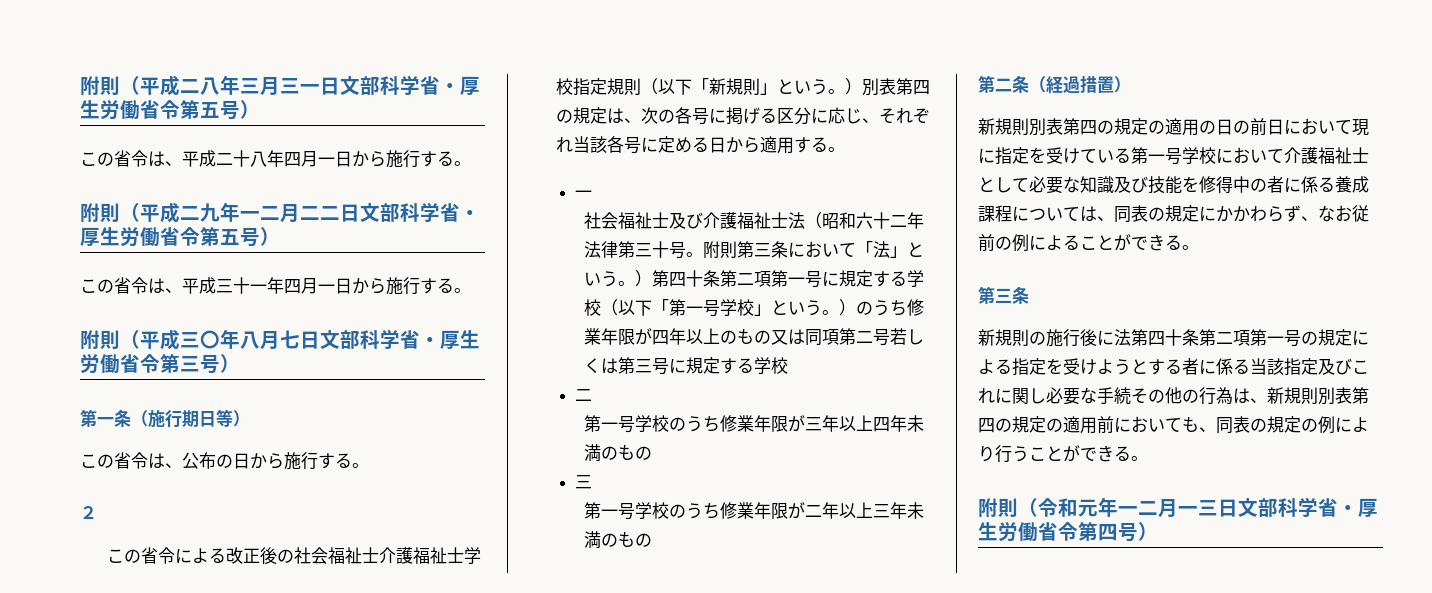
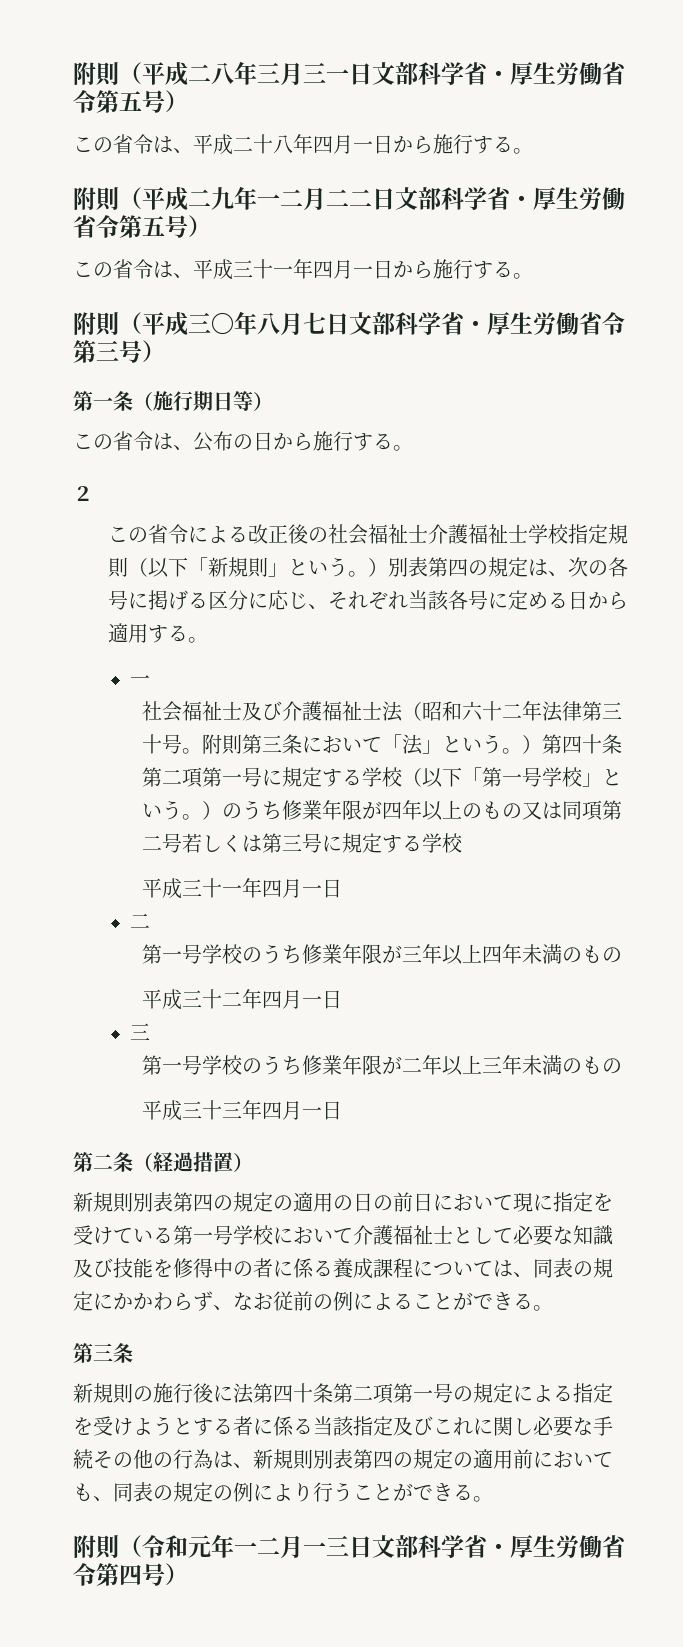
(788, 365) none -> [142,878,343,899] // 平成三十一年四月一日
(652, 453) none -> [142,989,343,1010] // 平成三十二年四月一日
(652, 540) none -> [142,1100,343,1121] // 平成三十三年四月一日

